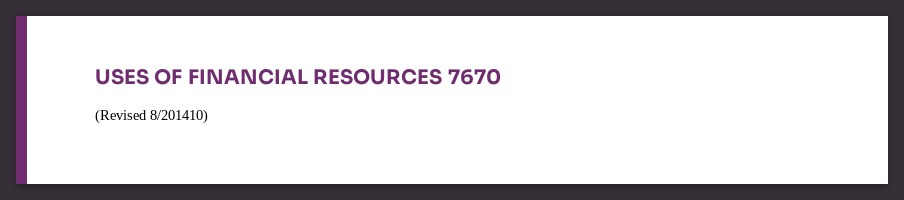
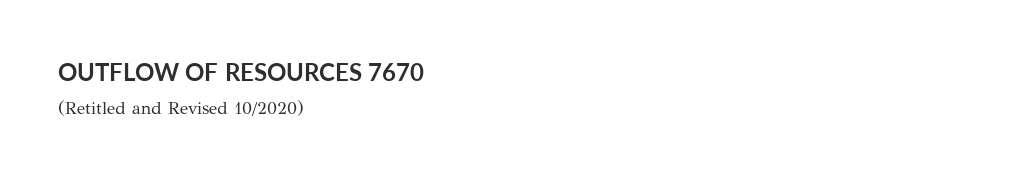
[95,68,308,85] USES OF FINANCIAL -> [58,63,219,81] OUTFLOW OF
[95,109,208,124] (Revised 8/201410) -> [58,100,304,116] (Retitled and Revised 10/2020)

